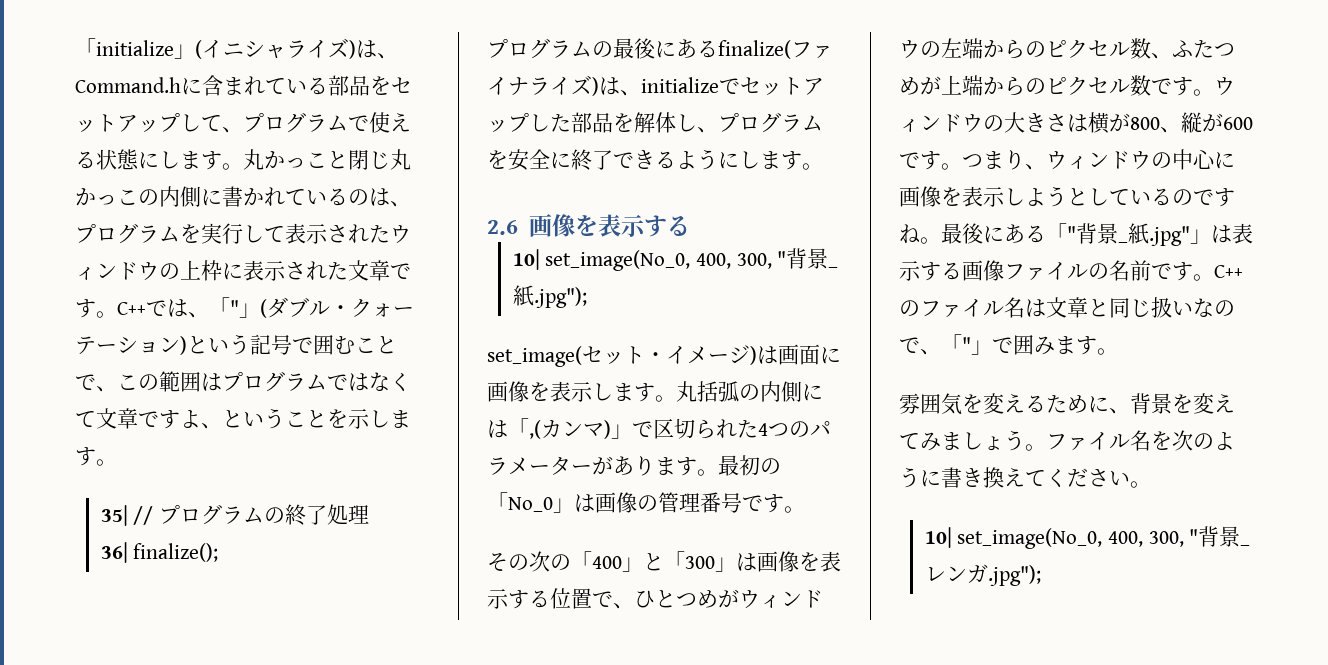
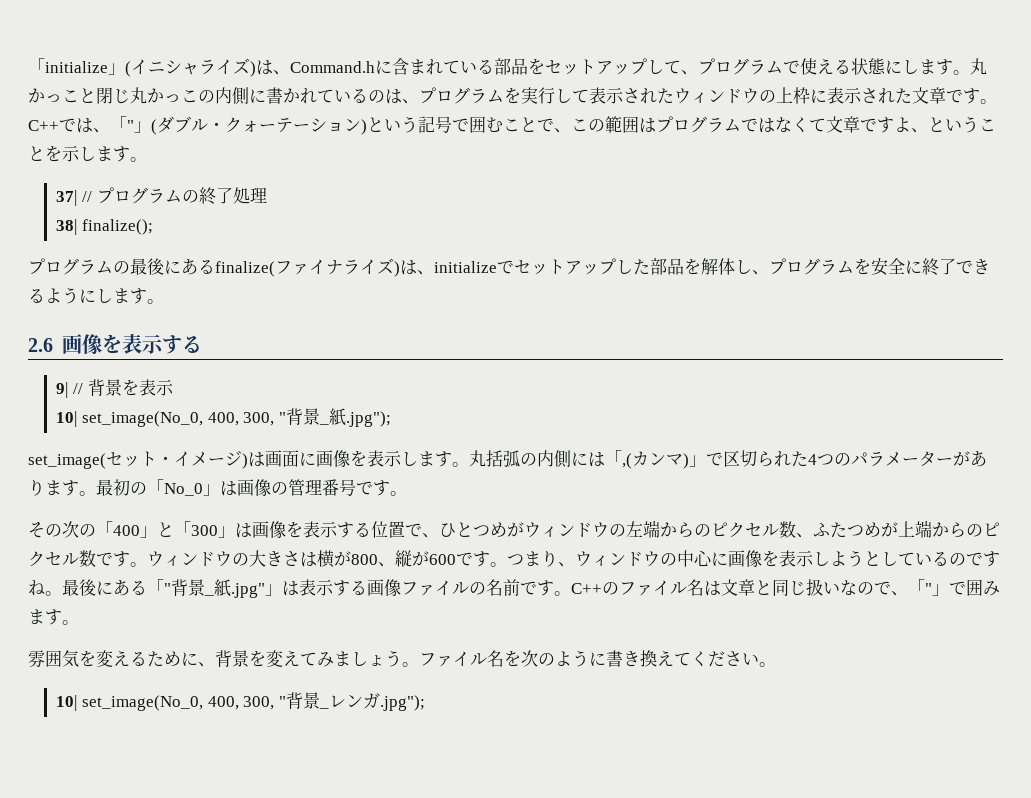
[100,505,128,526] 35| -> [56,190,78,206] 37|
[100,542,128,563] 36| -> [56,219,78,235] 38|
(690, 226) none -> [56,379,174,398] // 9| // 背景を表示

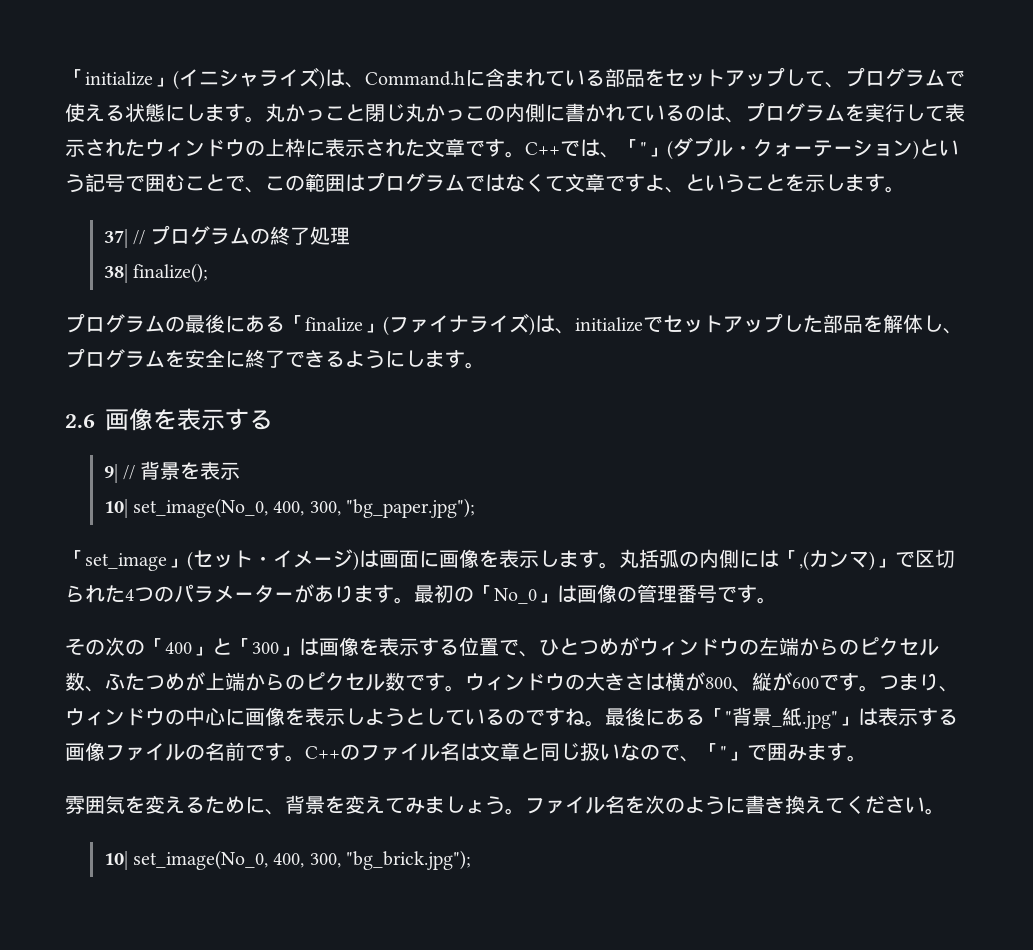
[215,261,275,277] finalize( -> [285,315,389,336] 「finalize」(
[278,408,391,427] [28,453,106,469] "背景_紙.jpg"); // set_image( -> [346,498,476,518] [65,550,193,571] "bg_paper.jpg"); // 「set_image」(
[278,692,329,710] [328,693,425,711] "背景_レンガ.jpg"); -> [346,850,472,870] "bg_brick.jpg");

